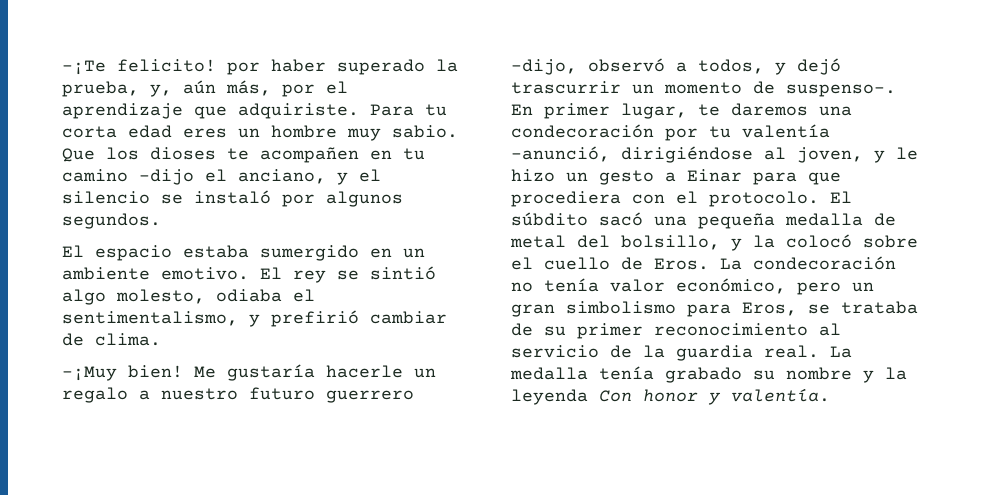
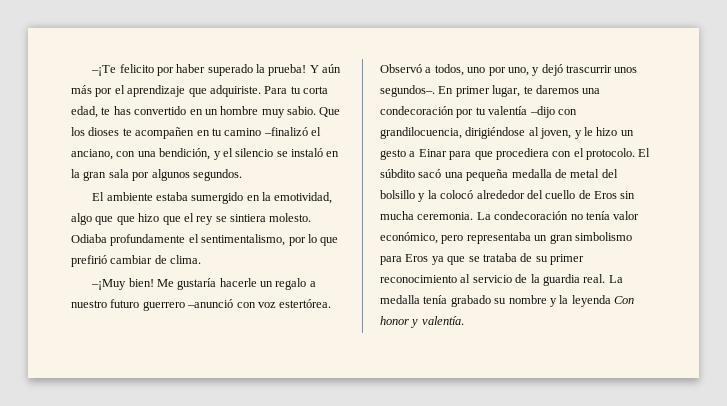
[117,59,216,72] felicito! -> [119,64,154,73] felicito
[62,80,271,97] prueba, y, aún más, -> [268,64,342,76] [71,85,92,94] prueba! Y aún más
[128,125,227,138] edad eres -> [71,106,203,118] edad, te has convertido en
[139,169,194,185] –dijo -> [263,127,308,136] –finalizó
(326, 176) none -> [116,148,211,160] con una bendición,
(271, 197) none -> [326,151,340,157] [71,169,129,181] en la gran sala
[95,245,172,261] espacio -> [106,192,153,201] ambiente
[403,248,425,258] [62,266,436,283] [62,289,315,305] [62,311,260,327] un ambiente emotivo. El rey se sintió algo molesto, odiaba el sentimentalismo, y -> [262,192,333,204] [71,213,312,225] [71,234,339,246] la emotividad, algo que que hizo que el rey se sintiera molesto. Odiaba profundamente el sentimentalismo, por lo que
[511,58,841,75] [511,81,896,97] –dijo, observó a todos, y dejó trascurrir un momento de suspenso–. -> [187,299,332,308] [380,64,638,76] [380,85,435,97] –anunció con voz estertórea. Observó a todos, uno por uno, y dejó trascurrir unos segundos–.
[511,146,610,162] –anunció, -> [529,106,577,118] [380,127,462,139] –dijo con grandilocuencia,
[621,235,720,250] bolsillo, -> [380,190,415,199] bolsillo
[863,235,918,248] [511,257,709,270] sobre el cuello de Eros. -> [476,190,636,199] [380,211,474,220] alrededor del cuello de Eros sin mucha ceremonia.
(841, 288) none -> [466,232,531,244] representaba
[742,302,797,316] Eros, -> [405,254,466,265] Eros ya que

